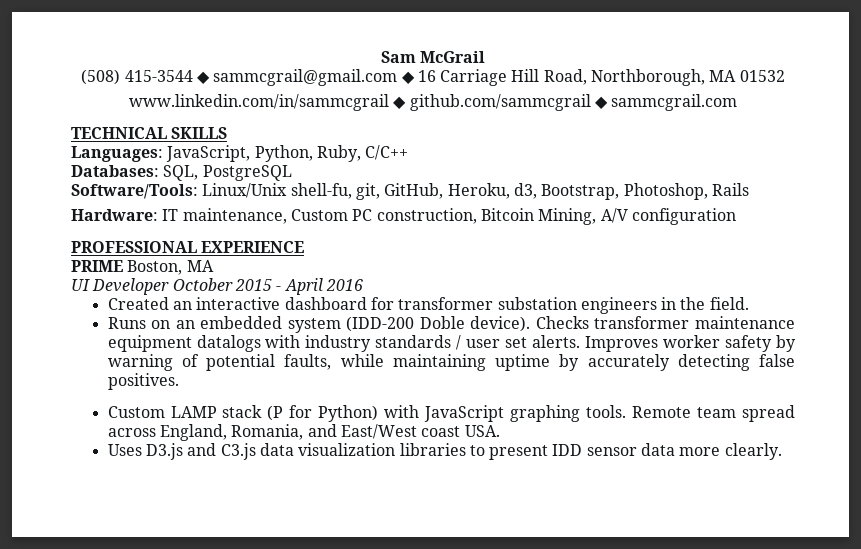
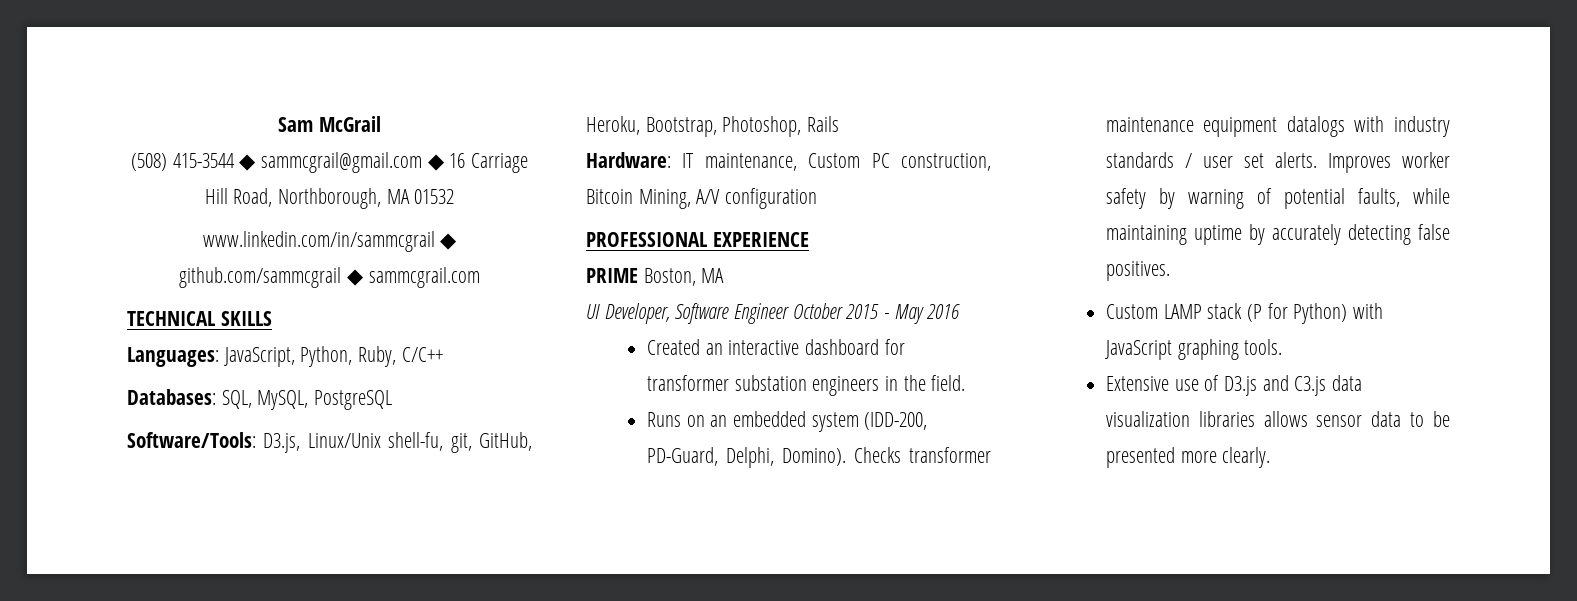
(199, 173) none -> [257,390,309,410] MySQL,
(198, 191) none -> [263,433,301,453] D3.js,
[513,183,537,199] d3, -> (640, 125) none
[92,278,170,295] Developer -> [604,303,790,324] Developer, Software Engineer
[284,278,323,295] April -> [894,304,924,324] May
[346,316,531,332] (IDD-200 Doble device). -> [864,412,928,430] [646,447,846,468] (IDD-200, PD-Guard, Delphi, Domino).
[632,405,795,422] [107,424,500,441] [107,444,142,456] Remote team spread across England, Romania, and East/West coast USA. // Uses -> [1105,375,1220,391] // Extensive use of
[469,443,676,460] to present IDD sensor data -> [1263,411,1450,427] [1105,447,1175,468] allows sensor data to be presented

